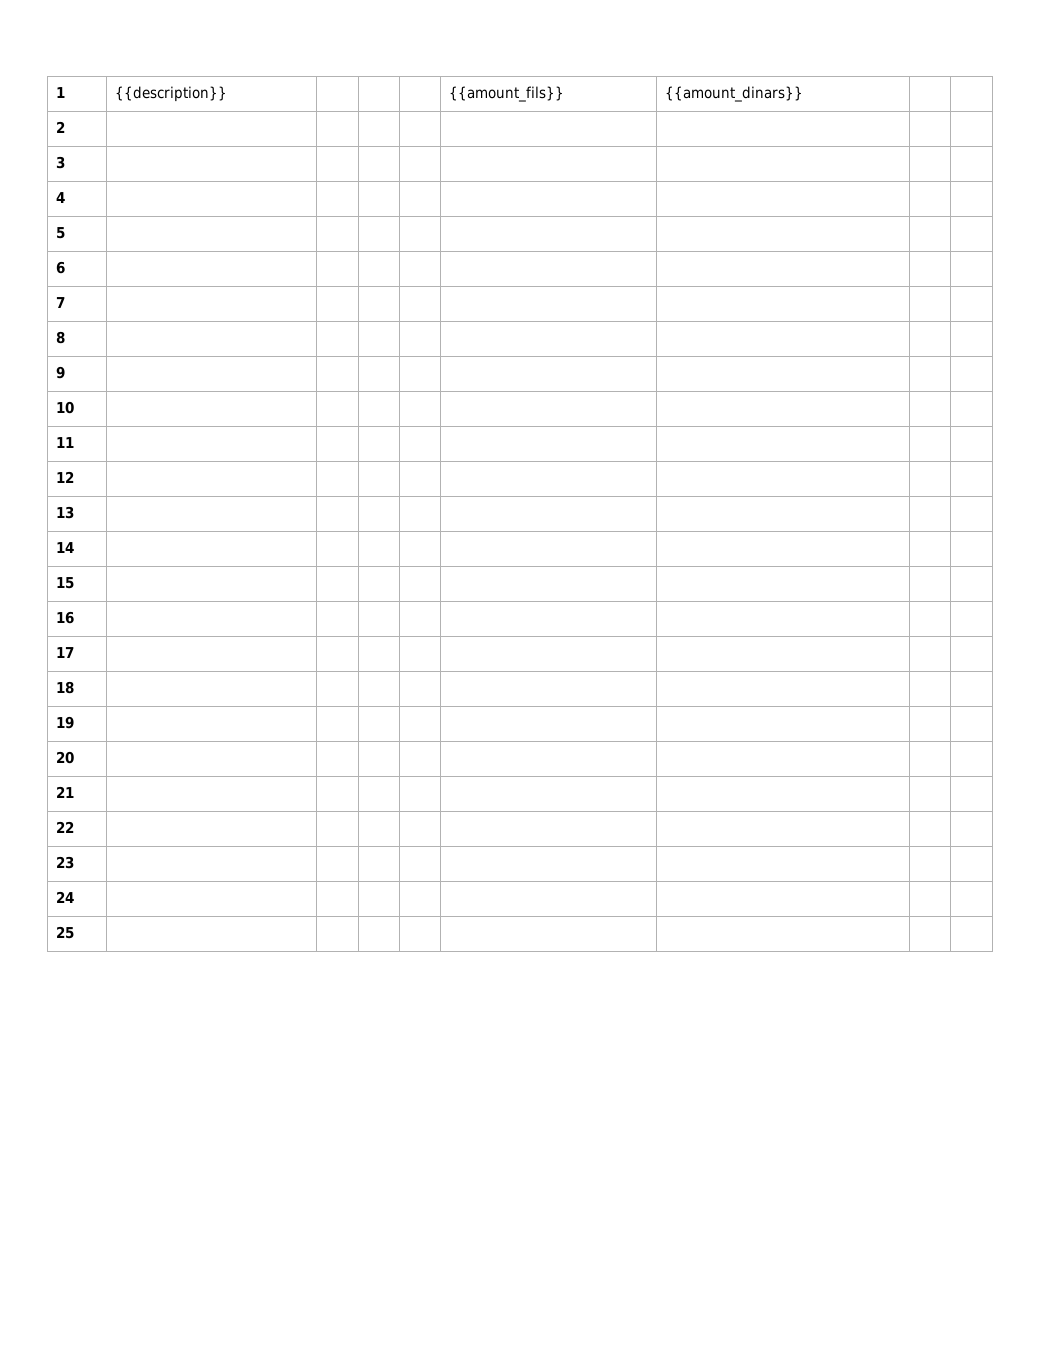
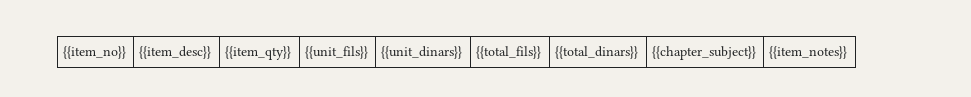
[55,87,65,98] [114,86,227,102] [448,86,564,102] [664,86,803,102] [55,121,65,133] [55,156,65,169] [55,192,65,203] [55,227,65,239] [55,261,65,274] [55,297,65,308] [55,331,65,344] [55,366,65,379] [55,401,74,414] [55,437,74,448] [55,471,74,483] [55,506,74,519] [55,542,74,553] [55,577,74,589] [55,611,74,624] [55,647,74,658] [55,681,74,694] [55,716,74,729] [55,751,74,764] [55,786,74,798] [55,821,74,833] [55,856,74,869] [55,891,74,903] [55,926,74,939] 1 | {{description}} | | | | {{amount_fils}} | {{amount_dinars}} | | // 2 | | | | | | | | // 3 | | | | | | | | // 4 | | | | | | | | // 5 | | | | | | | | // 6 | | | | | | | | // 7 | | | | | | | | // 8 | | | | | | | | // 9 | | | | | | | | // 10 | | | | | | | | // 11 | | | | | | | | // 12 | | | | | | | | // 13 | | | | | | | | // 14 | | | | | | | | // 15 | | | | | | | | // 16 | | | | | | | | // 17 | | | | | | | | // 18 | | | | | | | | // 19 | | | | | | | | // 20 | | | | | | | | // 21 | | | | | | | | // 22 | | | | | | | | // 23 | | | | | | | | // 24 | | | | | | | | // 25 | | | | | | | | -> [63,46,127,59] [139,46,212,59] [225,46,292,60] [305,46,369,59] [381,46,463,59] [476,46,542,59] [555,46,639,59] [652,46,757,60] [769,46,848,59] {{item_no}} | {{item_desc}} | {{item_qty}} | {{unit_fils}} | {{unit_dinars}} | {{total_fils}} | {{total_dinars}} | {{chapter_subject}} | {{item_notes}}

